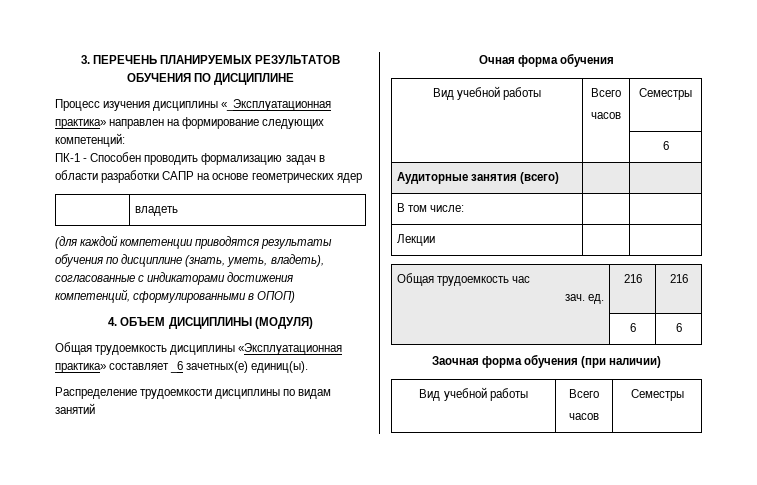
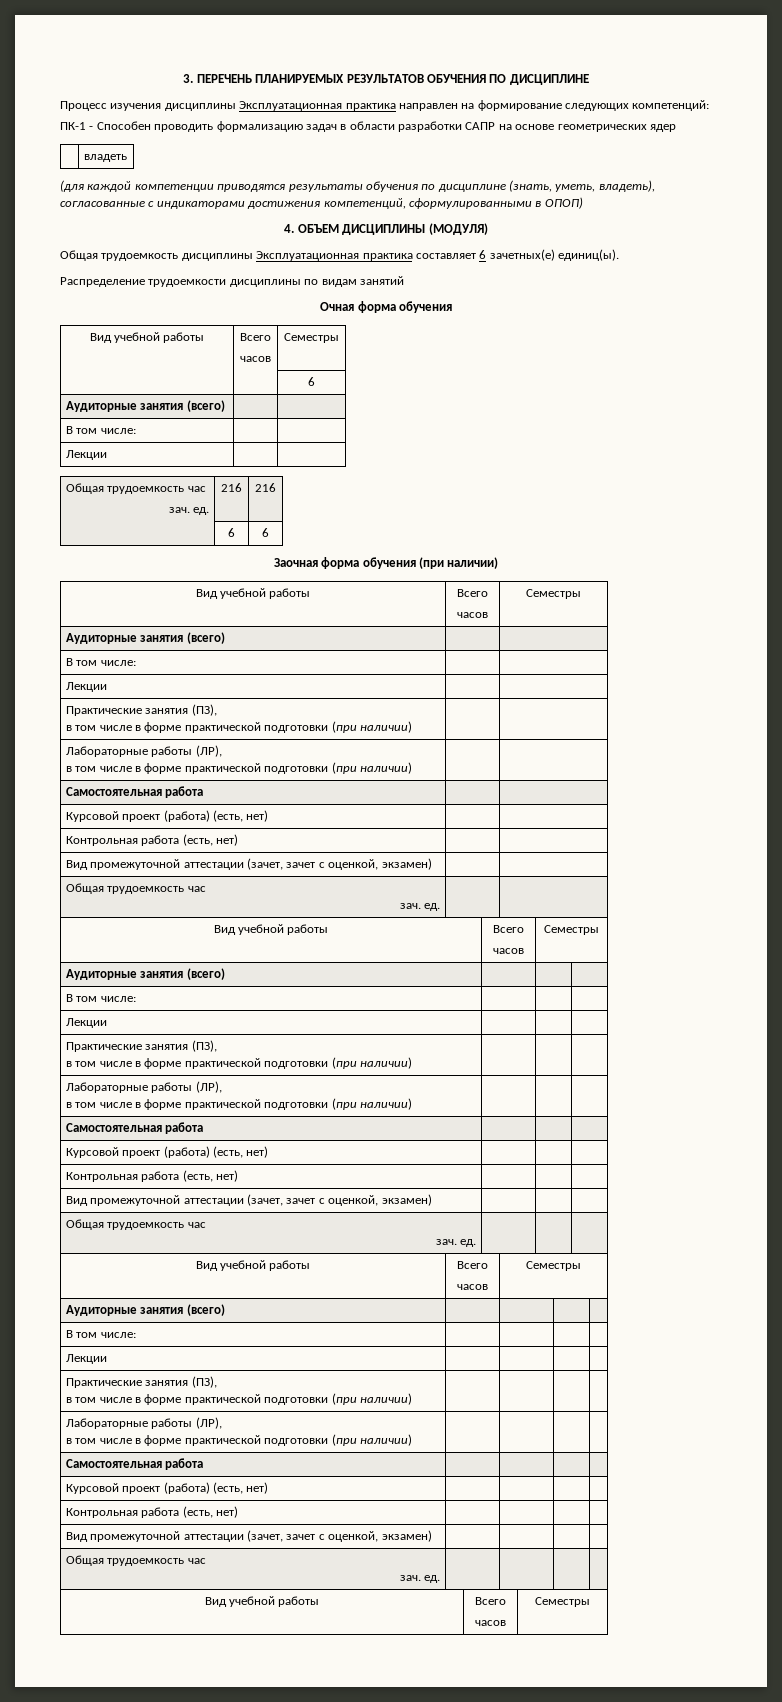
[221,99,332,111] [55,119,106,129] «_Эксплуатационная практика» -> [239,101,396,111] Эксплуатационная практика
[238,343,343,355] [55,361,184,373] «Эксплуатационная практика» составляет _6 -> [256,250,487,261] Эксплуатационная практика составляет 6
(684, 395) none -> [65,632,225,644] [65,658,136,666] [65,682,107,692] [65,704,217,716] [65,721,412,733] [65,745,222,757] [65,762,412,774] [65,786,204,798] [65,810,269,822] [65,834,239,846] [65,858,432,870] [65,883,206,894] [399,903,441,911] [213,924,329,935] [493,925,524,933] [493,948,524,954] [544,925,599,935] [65,968,225,980] [65,994,136,1002] [65,1018,107,1028] [65,1040,217,1052] [65,1057,412,1069] [65,1081,222,1093] [65,1098,412,1110] [65,1122,204,1134] [65,1146,269,1158] [65,1170,239,1182] [65,1194,432,1206] [65,1219,206,1230] [435,1239,477,1247] [195,1260,311,1271] [457,1261,488,1269] [457,1284,488,1290] [526,1261,581,1271] [65,1304,225,1316] [65,1330,136,1338] [65,1354,107,1364] [65,1376,217,1388] [65,1393,412,1405] [65,1417,222,1429] [65,1434,412,1446] [65,1458,204,1470] [65,1482,269,1494] [65,1506,239,1518] [65,1530,432,1542] [65,1555,206,1566] [399,1575,441,1583] [204,1596,320,1607] [475,1597,506,1605] [475,1620,506,1626] [535,1597,590,1607] // Аудиторные занятия (всего) | | // В том числе: | | // Лекции | | // Практические занятия (ПЗ), // в том числе в форме практической подготовки (при наличии) | | // Лабораторные работы (ЛР), // в том числе в форме практической подготовки (при наличии) | | // Самостоятельная работа | | // Курсовой проект (работа) (есть, нет) | | // Контрольная работа (есть, нет) | | // Вид промежуточной аттестации (зачет, зачет с оценкой, экзамен) | | // Общая трудоемкость час // зач. ед. | | // Вид учебной работы | Всего // часов | Семестры // Аудиторные занятия (всего) | | | // В том числе: | | | // Лекции | | | // Практические занятия (ПЗ), // в том числе в форме практической подготовки (при наличии) | | | // Лабораторные работы (ЛР), // в том числе в форме практической подготовки (при наличии) | | | // Самостоятельная работа | | | // Курсовой проект (работа) (есть, нет) | | | // Контрольная работа (есть, нет) | | | // Вид промежуточной аттестации (зачет, зачет с оценкой, экзамен) | | | // Общая трудоемкость час // зач. ед. | | | // Вид учебной работы | Всего // часов | Семестры // Аудиторные занятия (всего) | | | | // В том числе: | | | | // Лекции | | | | // Практические занятия (ПЗ), // в том числе в форме практической подготовки (при наличии) | | | | // Лабораторные работы (ЛР), // в том числе в форме практической подготовки (при наличии) | | | | // Самостоятельная работа | | | | // Курсовой проект (работа) (есть, нет) | | | | // Контрольная работа (есть, нет) | | | | // Вид промежуточной аттестации (зачет, зачет с оценкой, экзамен) | | | | // Общая трудоемкость час // зач. ед. | | | | // Вид учебной работы | Всего // часов | Семестры

